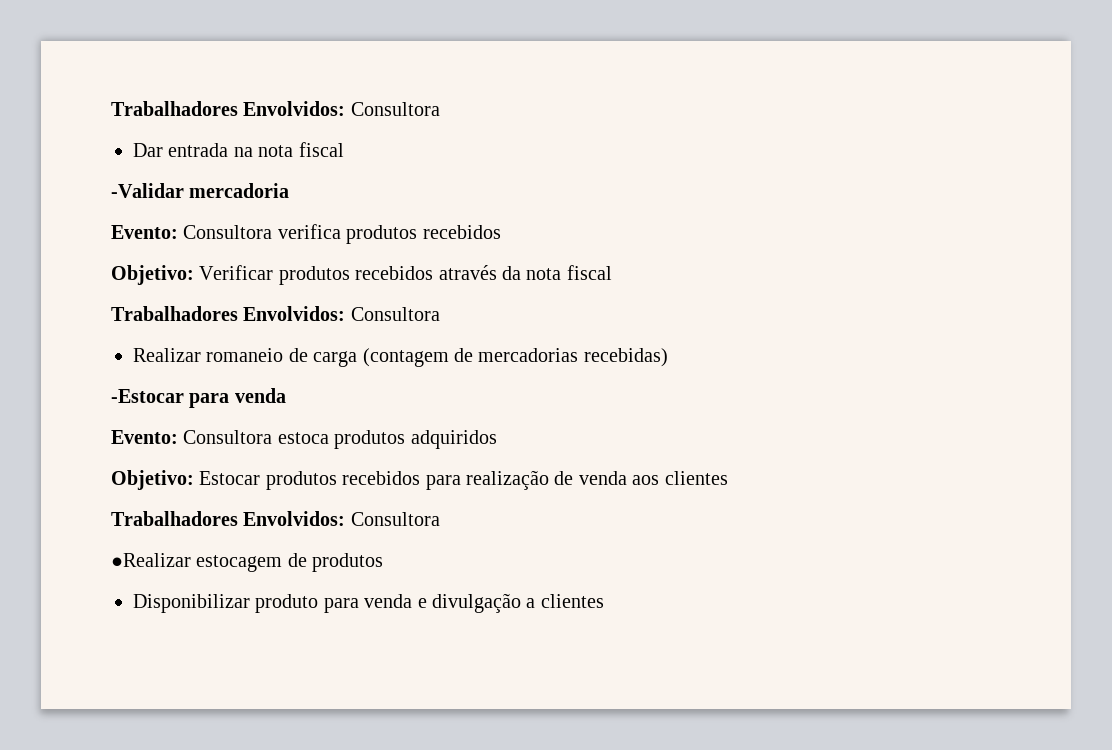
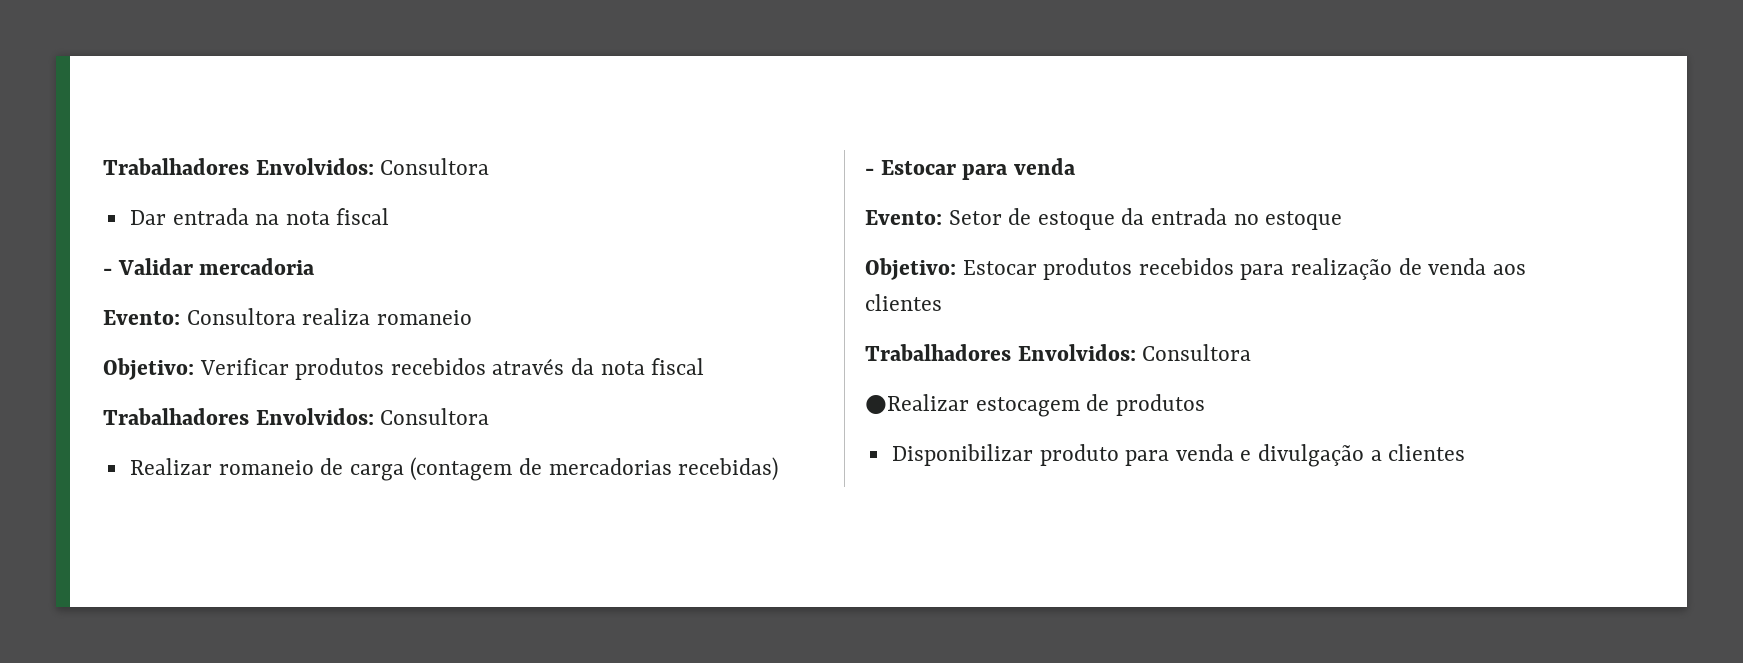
[111,183,184,198] -Validar -> [103,258,193,275] - Validar
[277,224,501,244] verifica produtos recebidos -> [302,308,472,325] realiza romaneio
[111,389,184,403] -Estocar -> [865,160,956,175] - Estocar
[183,430,497,449] Consultora estoca produtos adquiridos -> [948,208,1343,230] Setor de estoque da entrada no estoque

